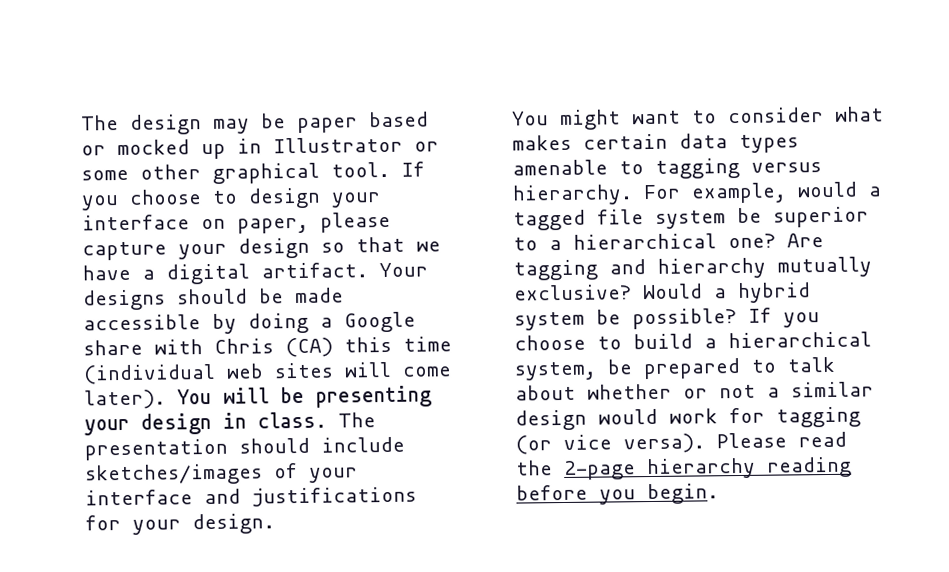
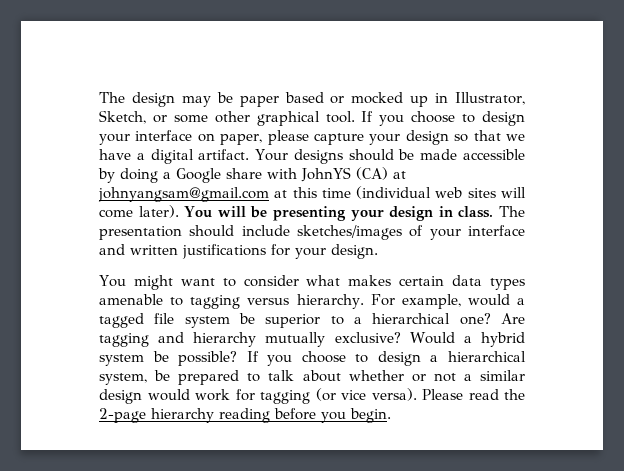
[273,136,403,154] Illustrator -> [455,92,525,105] [99,110,146,124] Illustrator, Sketch,
[214,337,333,358] Chris (CA) -> [301,167,406,182] [98,187,288,202] JohnYS (CA) at johnyangsam@gmail.com at
(241, 496) none -> [130,245,178,255] written
[633,333,693,350] build -> [377,351,421,366] design

